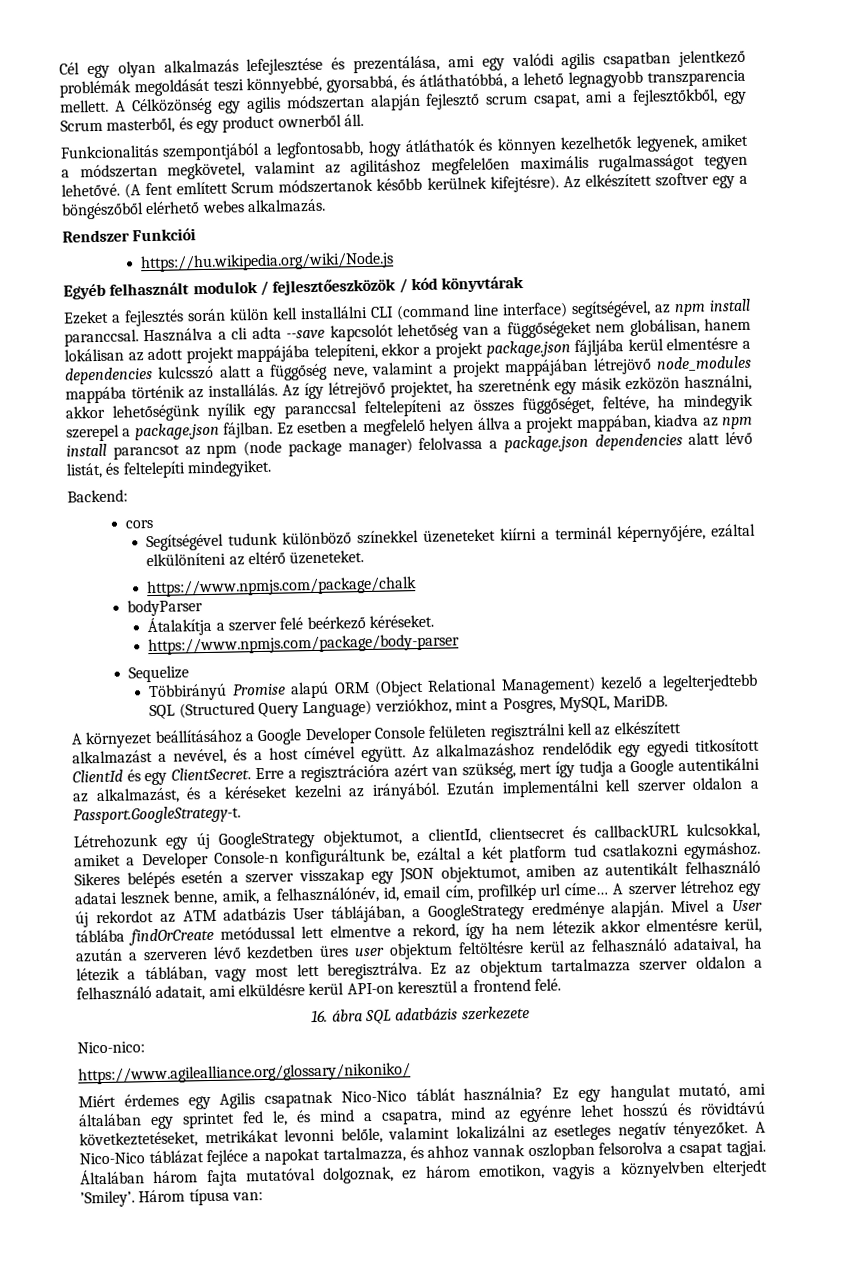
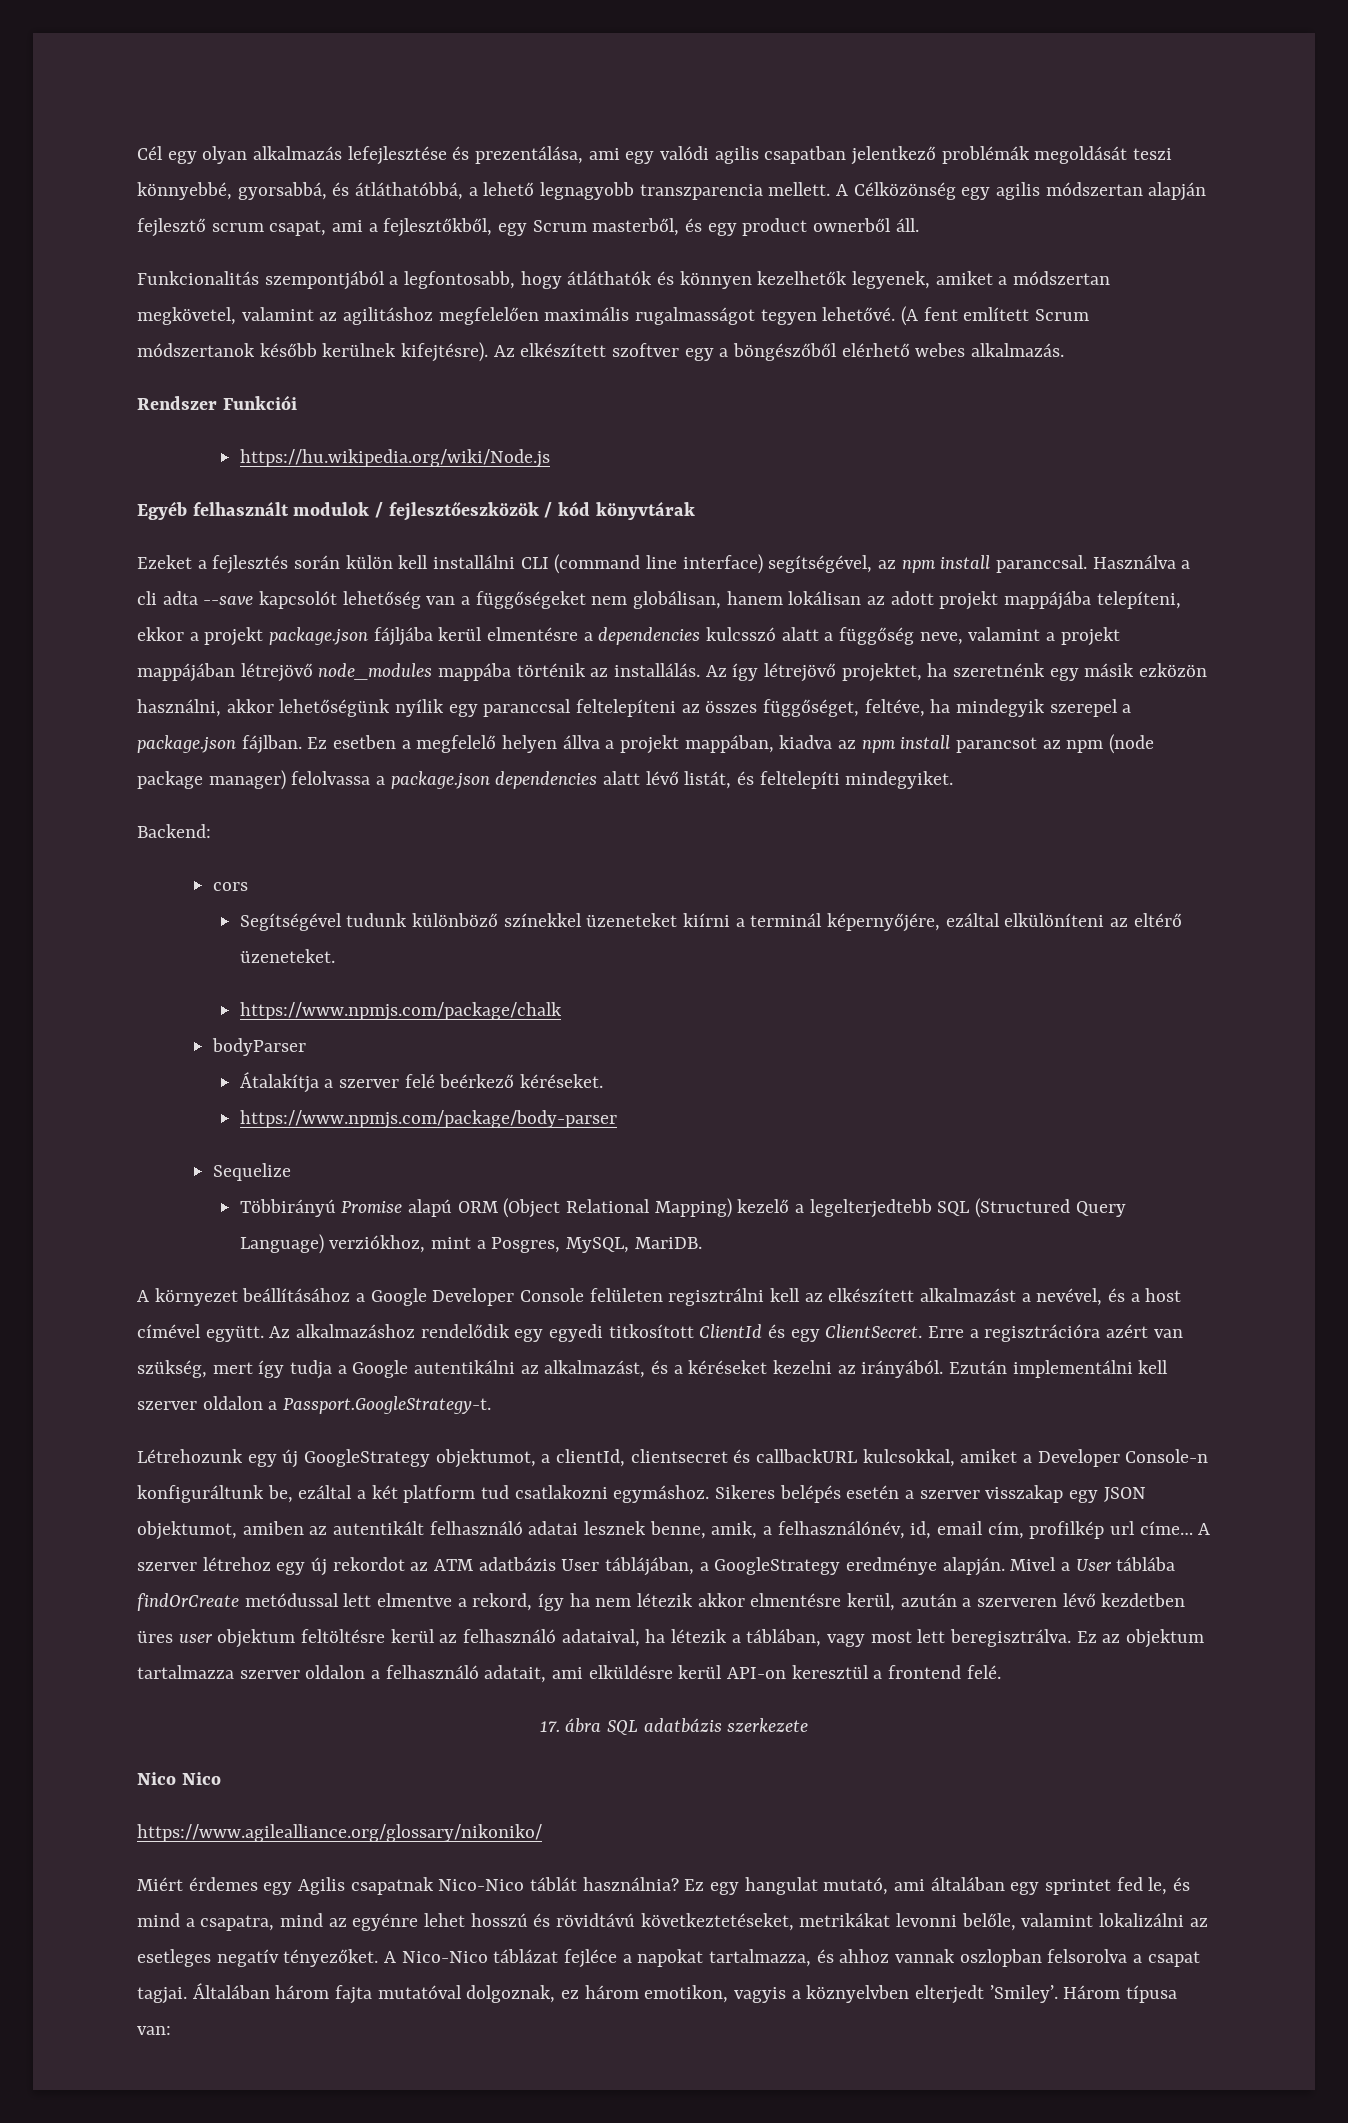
[500,676,596,695] Management) -> [654,1198,732,1218] Mapping)
[311,1009,329,1023] 16. -> [539,1721,560,1732] 17.
[77,1041,145,1054] Nico-nico: -> [137,1772,221,1785] Nico Nico

